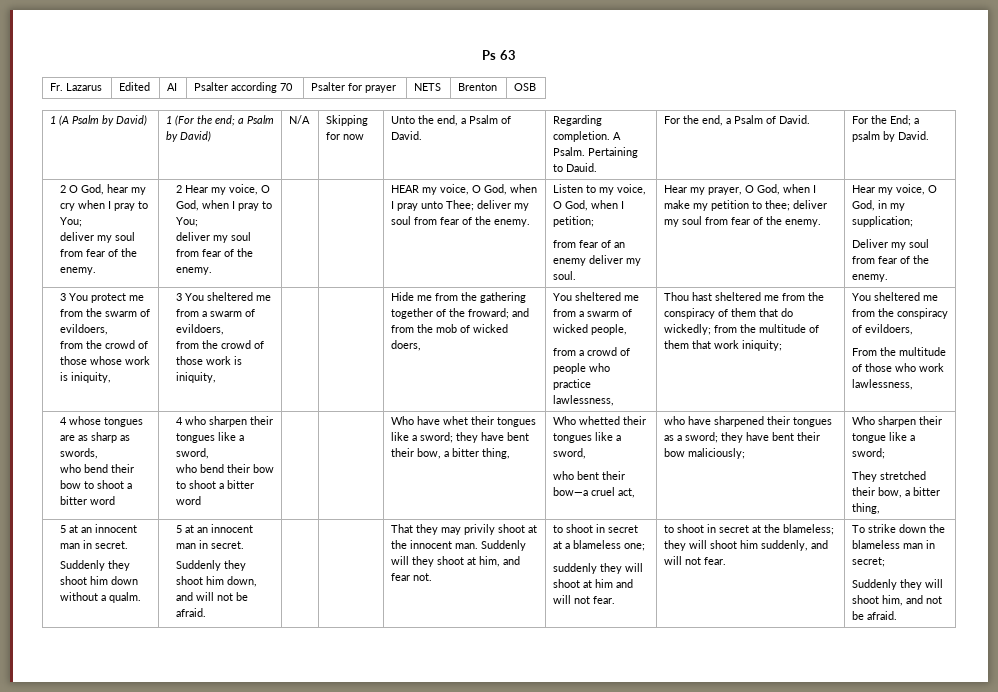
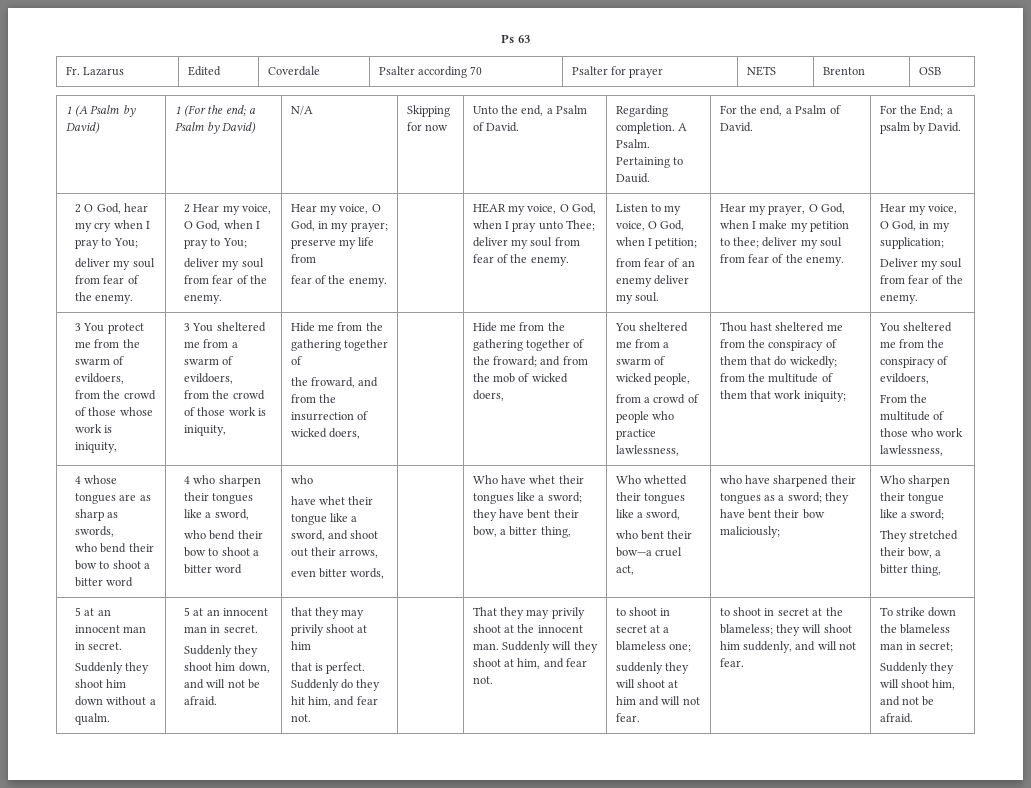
[166,83,177,91] AI -> [267,66,320,76] Coverdale
(212, 271) none -> [290,204,381,215] [290,220,388,232] [290,237,375,249] [290,254,316,263] [290,275,387,287] Hear my voice, O God, in my prayer; preserve my life from // fear of the enemy.
(216, 377) none -> [290,322,383,332] [290,339,389,351] [290,356,302,365] [290,377,379,388] [290,394,337,403] [290,411,369,421] [290,428,361,439] Hide me from the gathering together of // the froward, and from the insurrection of wicked doers,
(201, 500) none -> [290,475,313,484] [290,496,374,505] [290,513,358,525] [290,530,379,541] [290,547,379,558] [290,568,385,579] who // have whet their tongue like a sword, and shoot out their arrows, // even bitter words,
(206, 612) none -> [290,607,365,619] [290,624,368,636] [290,641,311,650] [290,662,366,674] [290,679,381,691] [290,696,378,707] [290,714,311,722] that they may privily shoot at him // that is perfect. Suddenly do they hit him, and fear not.

